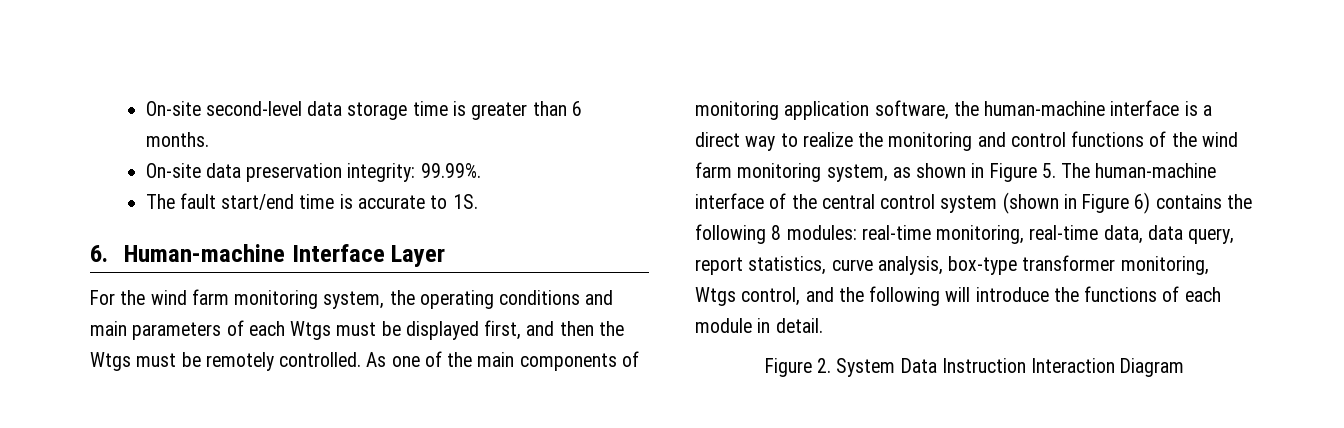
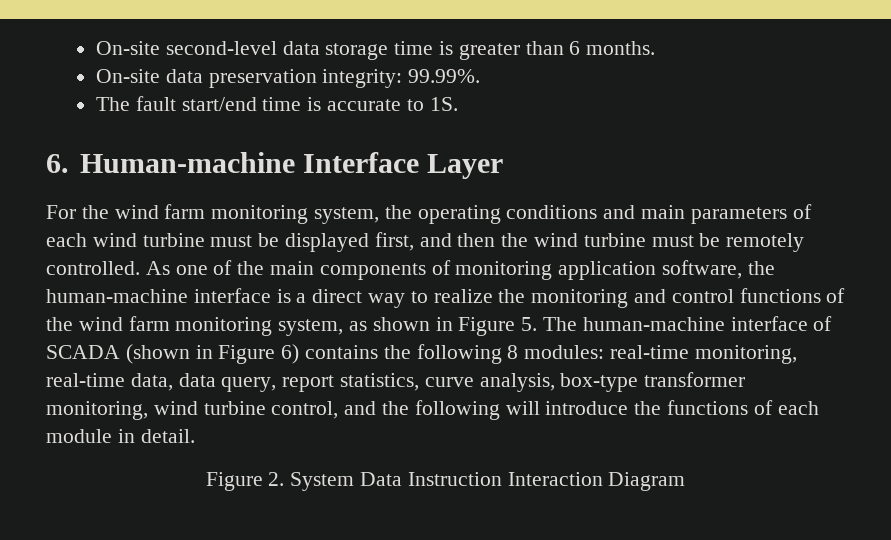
[290,321,332,340] Wtgs -> [92,233,205,247] wind turbine
[90,352,131,371] Wtgs -> [534,233,646,247] wind turbine
[791,194,998,213] the central control system -> [46,345,120,359] SCADA
[695,287,736,306] Wtgs -> [153,401,266,415] wind turbine

